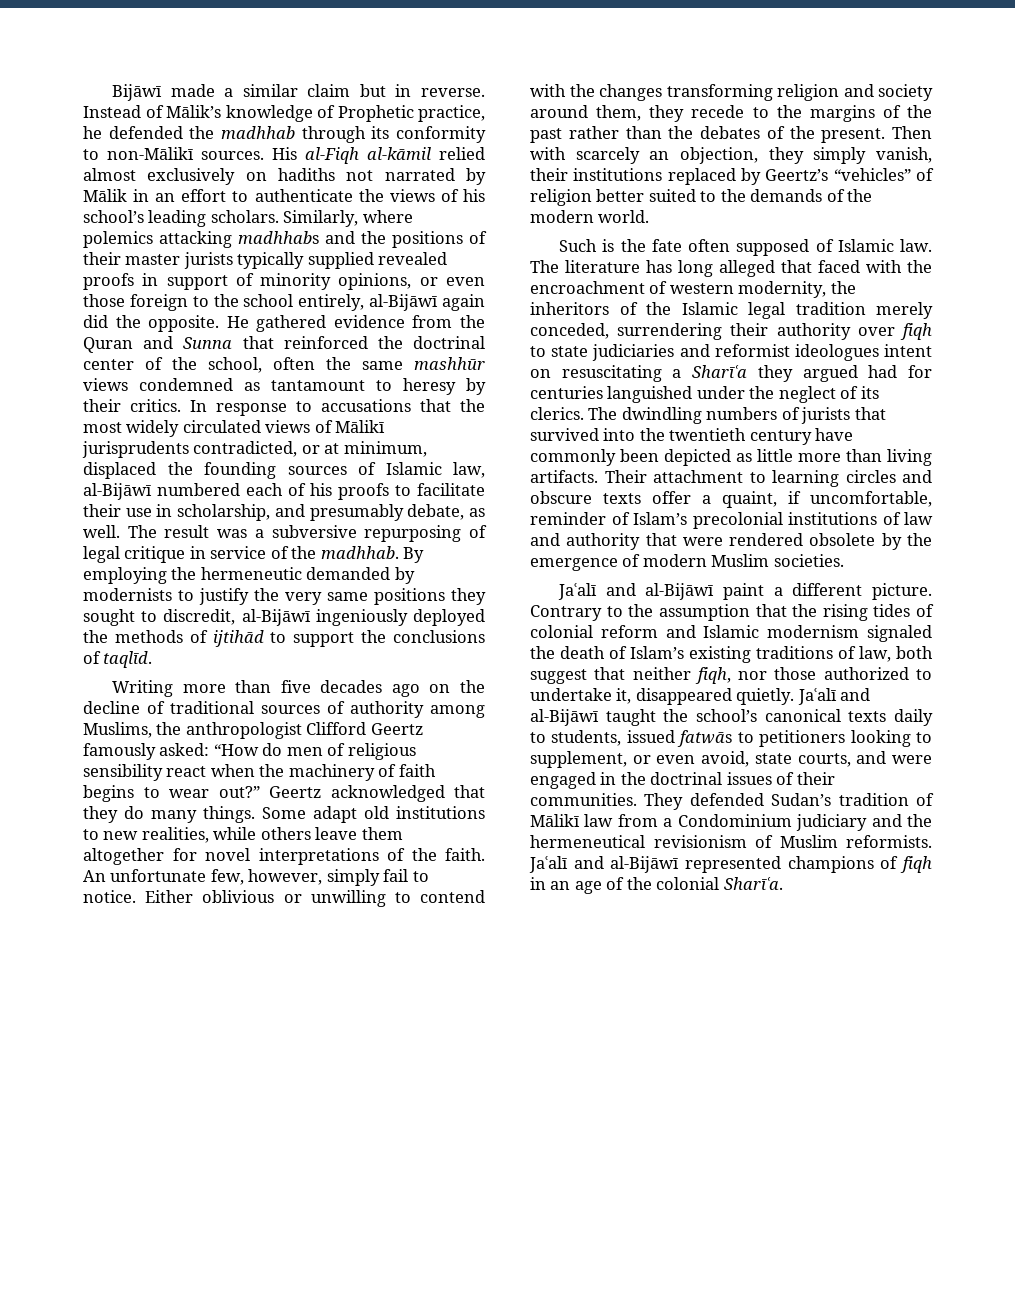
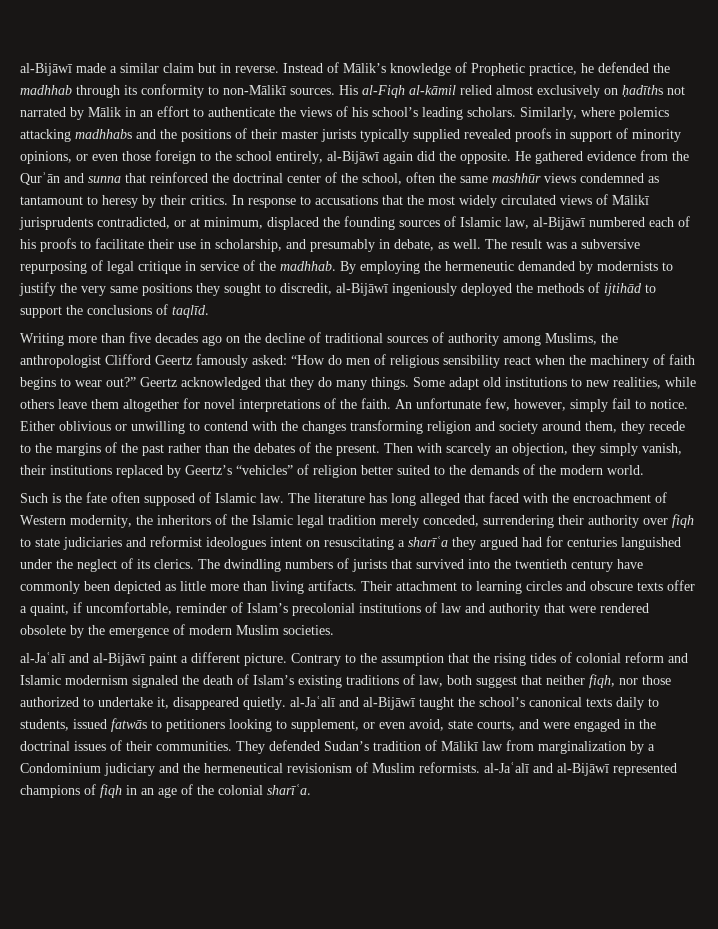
[112,84,163,101] Bijāwī -> [20,63,73,76] al-Bijāwī
[278,168,335,181] hadiths -> [622,85,663,97] ḥadīths
[83,336,233,353] Quran and Sunna -> [20,172,121,185] Qurʾān and sunna
(404, 512) none -> [379,239,390,249] in
[669,283,734,294] western -> [20,515,66,525] Western
[692,365,748,378] Sharīʿa -> [408,536,448,547] sharīʿa
[558,583,598,600] Jaʿalī -> [20,652,66,663] al-Jaʿalī
[797,688,837,705] Jaʿalī -> [290,696,336,707] al-Jaʿalī
(658, 820) none -> [538,741,644,754] marginalization by
[529,856,568,873] Jaʿalī -> [484,762,530,773] al-Jaʿalī
[723,877,783,890] Sharīʿa. -> [267,784,311,795] sharīʿa.

